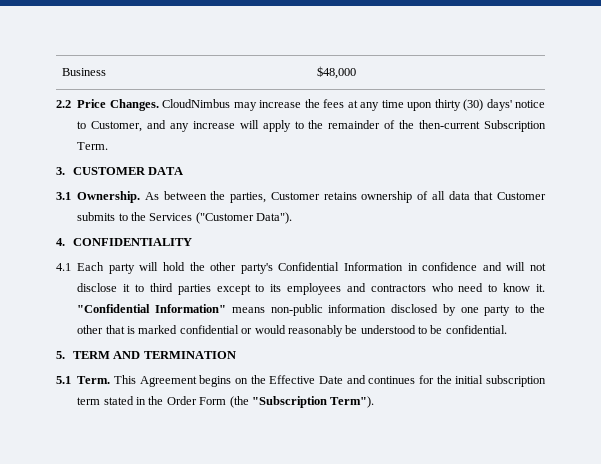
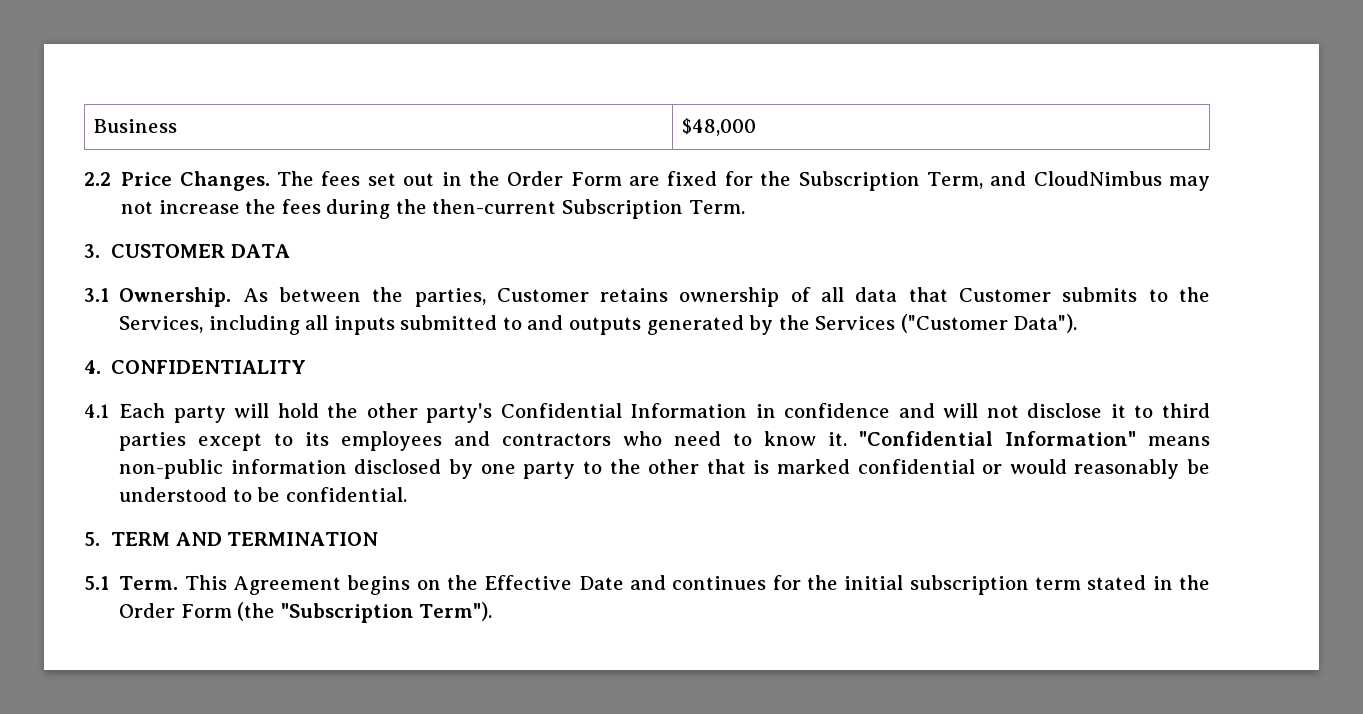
(159, 105) none -> [277,171,1027,191] The fees set out in the Order Form are fixed for the Subscription Term, and
(257, 106) none -> [121,201,154,214] not
[347,99,545,111] [77,120,396,132] at any time upon thirty (30) days' notice to Customer, and any increase will apply to the remainder of -> [326,199,391,219] during
(146, 216) none -> [119,315,810,335] Services, including all inputs submitted to and outputs generated by the

